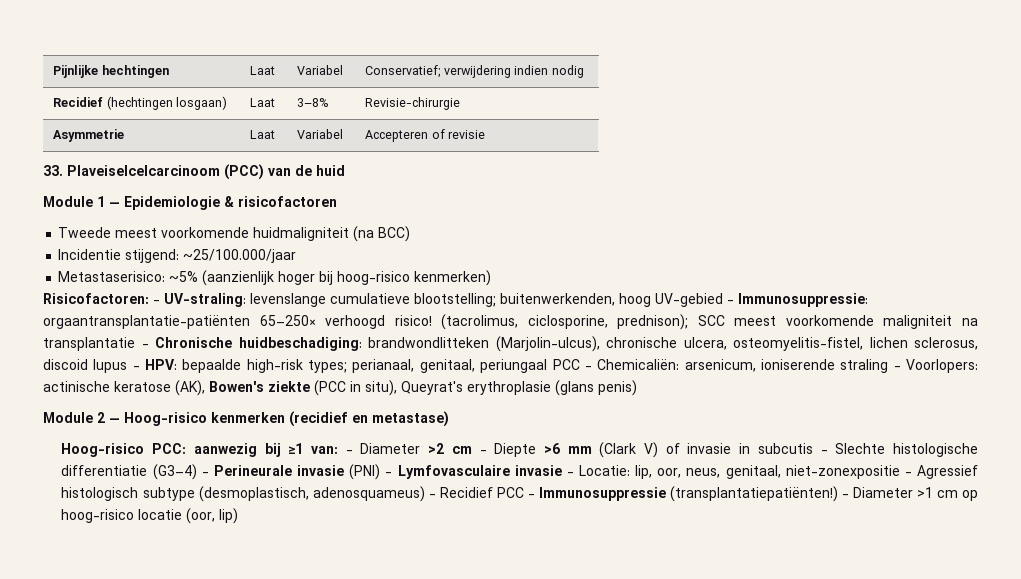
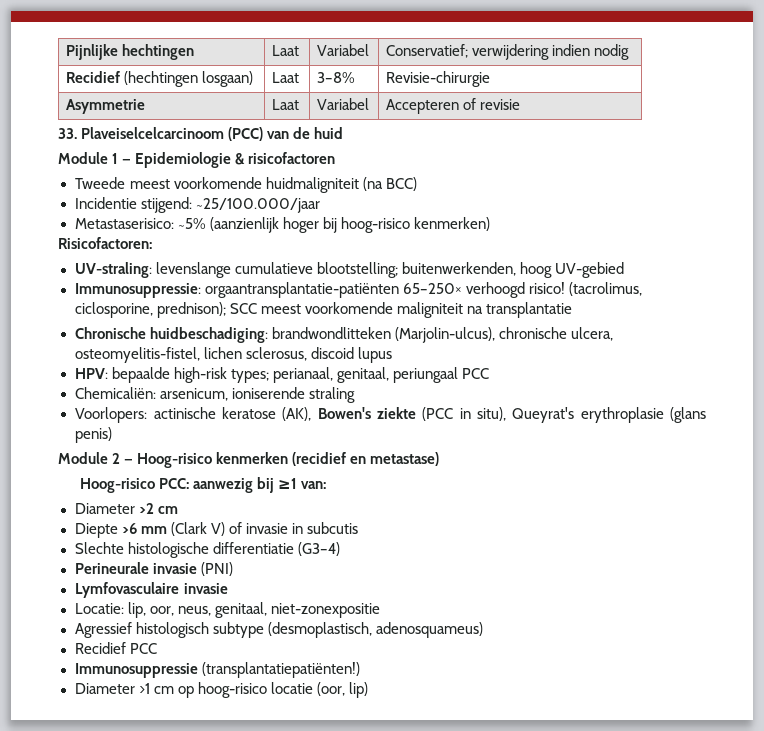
[153,300,160,304] - -> (152, 243) //
[727,300,734,304] - -> (624, 270) //
[141,344,149,348] - -> (572, 310) //
[132,366,140,370] - -> (392, 355) //
[584,366,592,370] - -> (489, 373) //
[893,366,901,370] - -> (355, 395) //
[345,450,353,454] - -> (327, 485) //
[479,450,487,454] - -> (178, 510) //
[820,450,828,454] - -> (358, 528) //
[201,472,209,476] - -> (340, 549) //
[385,472,393,476] - -> (233, 569) //
[566,472,574,476] - -> (228, 588) //
[904,472,912,476] - -> (380, 610) //
[428,494,436,498] - -> (483, 630) //
[527,494,535,498] - -> (157, 648) //
[841,494,849,498] - -> (360, 670) //

